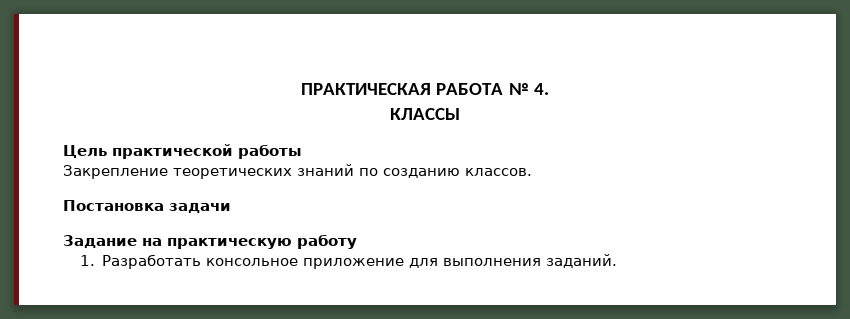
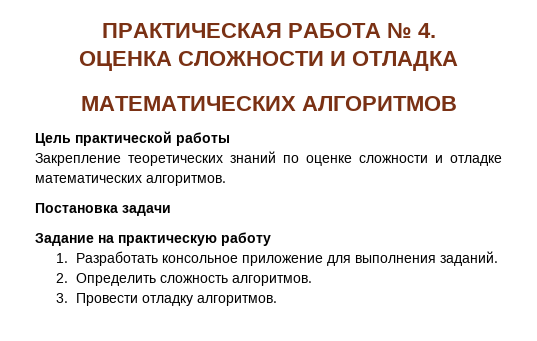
[390,108,460,120] КЛАССЫ -> [79,51,458,71] [80,96,457,111] ОЦЕНКА СЛОЖНОСТИ И ОТЛАДКА // МАТЕМАТИЧЕСКИХ АЛГОРИТМОВ
[383,168,532,178] созданию классов. -> [306,155,502,166] [35,175,226,186] оценке сложности и отладке математических алгоритмов.
(618, 261) none -> [55,273,313,286] [55,293,278,306] // 2. Определить сложность алгоритмов. // 3. Провести отладку алгоритмов.

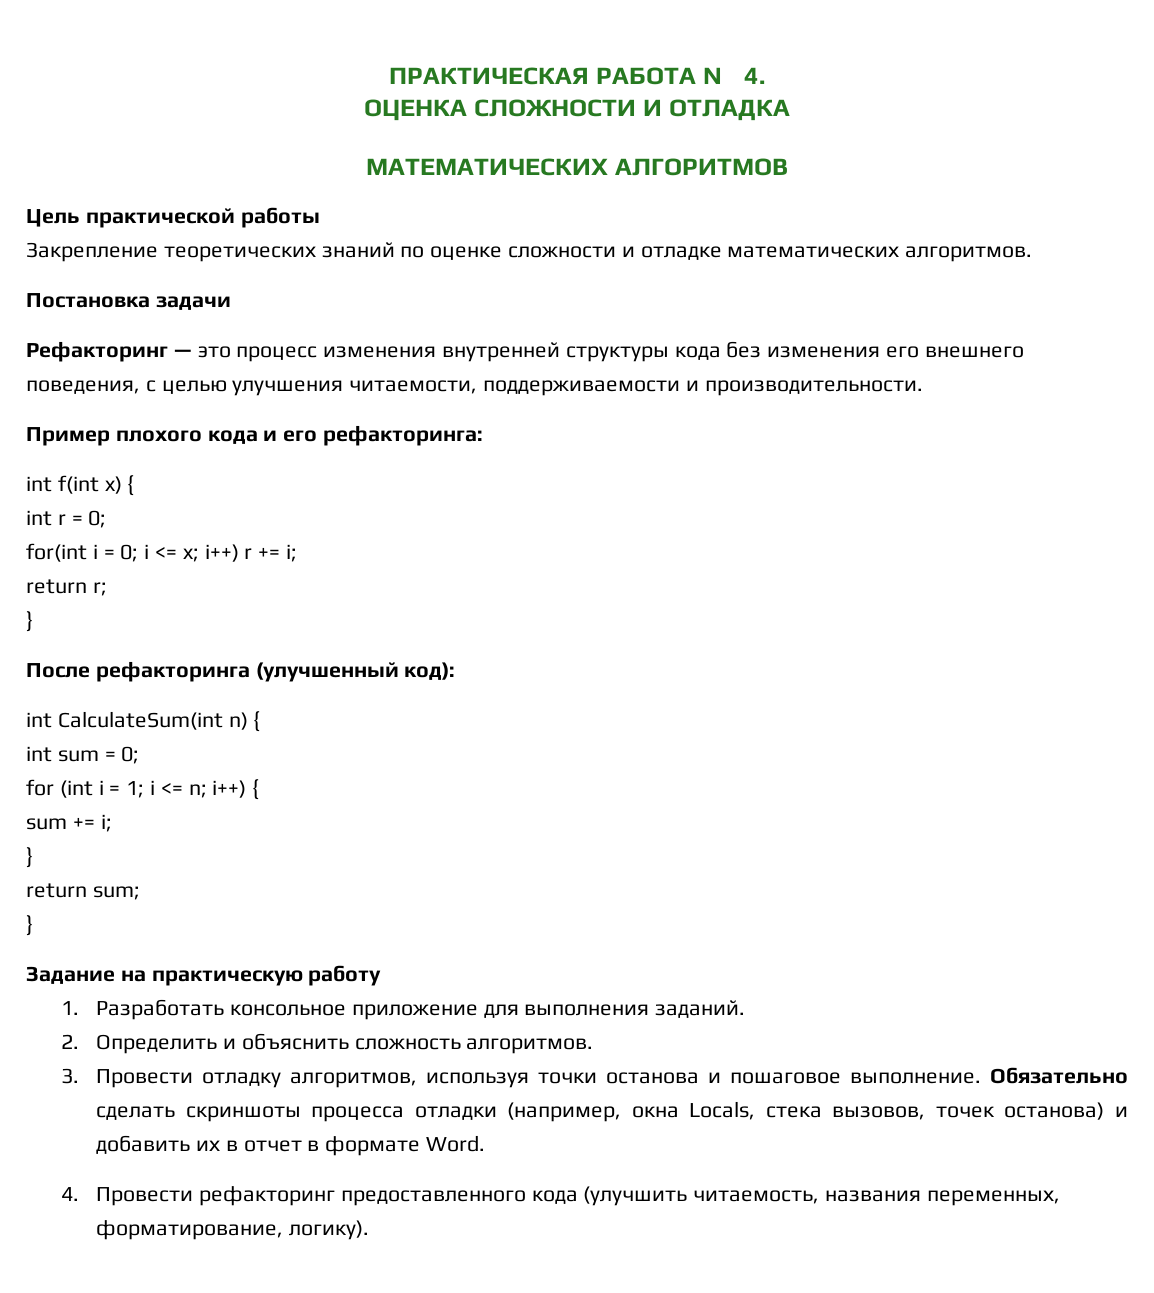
(171, 210) none -> [26,341,1024,362] [26,380,923,396] [26,425,484,446] [26,475,135,496] [26,510,107,528] [26,543,298,562] [26,579,107,596] [26,611,33,632] [26,661,456,682] [26,711,261,732] [26,746,140,764] [26,779,260,800] [26,814,112,832] [26,847,33,868] [26,883,140,900] [26,915,33,936] // Рефакторинг — это процесс изменения внутренней структуры кода без изменения его внешнего поведения, с целью улучшения читаемости, поддерживаемости и производительности. // Пример плохого кода и его рефакторинга: // int f(int x) { // int r = 0; // for(int i = 0; i <= x; i++) r += i; // return r; // } // После рефакторинга (улучшенный код): // int CalculateSum(int n) { // int sum = 0; // for (int i = 1; i <= n; i++) { // sum += i; // } // return sum; // }
(157, 279) none -> [223,1033,349,1050] и объяснить
[197,295,278,306] алгоритмов. -> [290,1067,1129,1088] [96,1101,1128,1122] [96,1135,486,1156] [61,1186,1060,1206] [96,1220,370,1240] алгоритмов, используя точки останова и пошаговое выполнение. Обязательно сделать скриншоты процесса отладки (например, окна Locals, стека вызовов, точек останова) и добавить их в отчет в формате Word. // 4. Провести рефакторинг предоставленного кода (улучшить читаемость, названия переменных, форматирование, логику).

